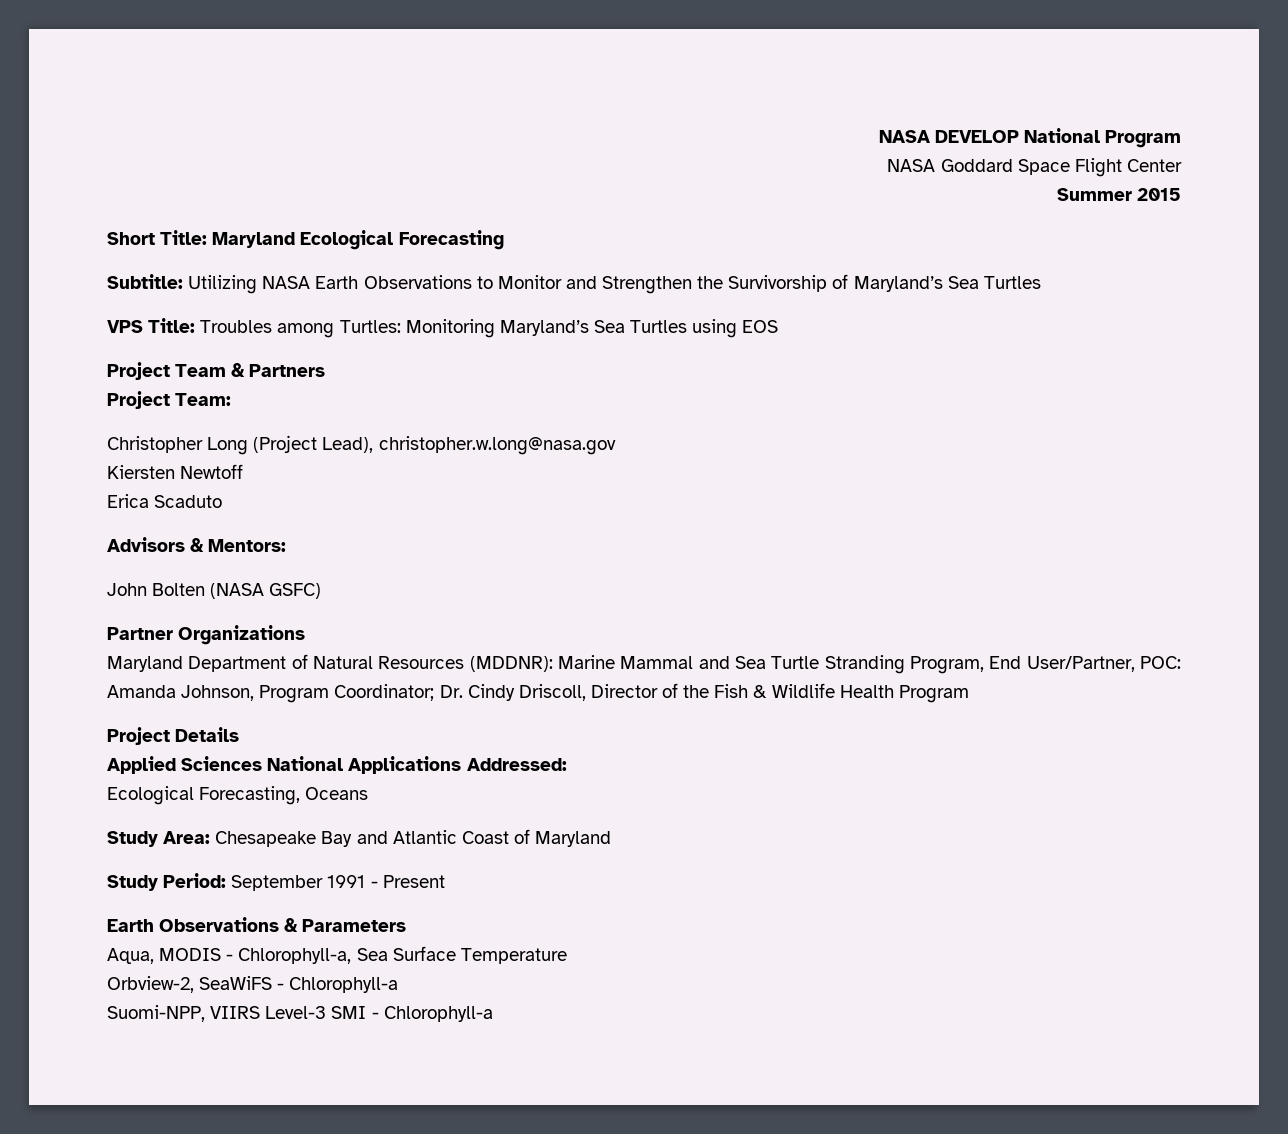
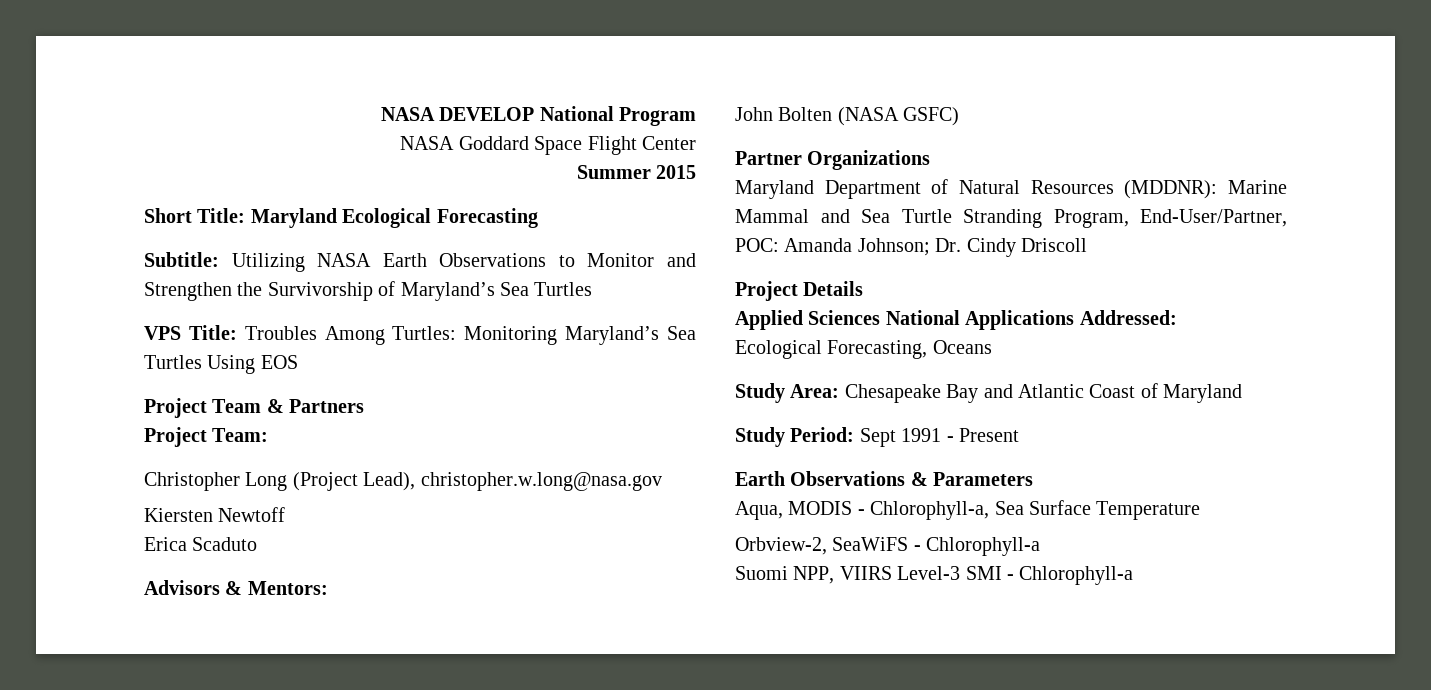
[277,323,335,338] among -> [324,326,385,345] Among
[692,319,738,338] using -> [207,355,256,374] Using
[989,656,1182,672] [107,683,969,703] End User/Partner, POC: Amanda Johnson, Program Coordinator; Dr. Cindy Driscoll, Director of the Fish & Wildlife Health Program -> [1140,209,1287,227] [735,238,1087,257] End-User/Partner, POC: Amanda Johnson; Dr. Cindy Driscoll
[231,875,324,891] September -> [859,428,896,447] Sept
[107,1005,205,1022] Suomi-NPP, -> [735,566,835,584] Suomi NPP,

